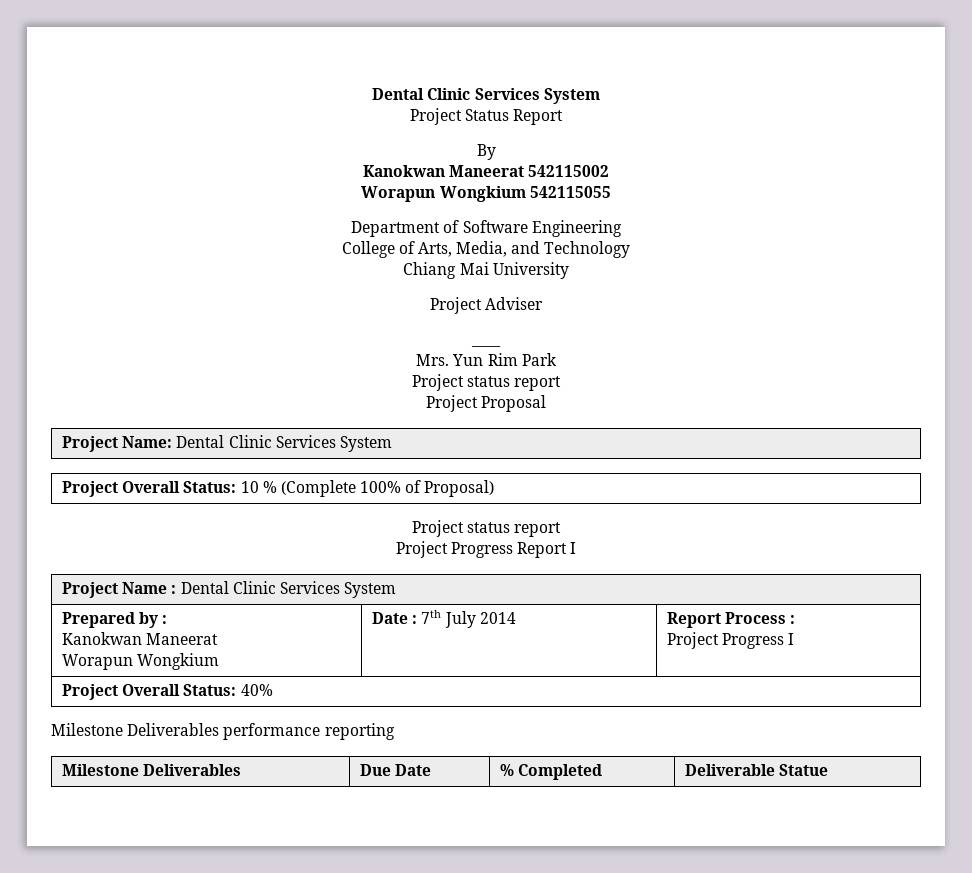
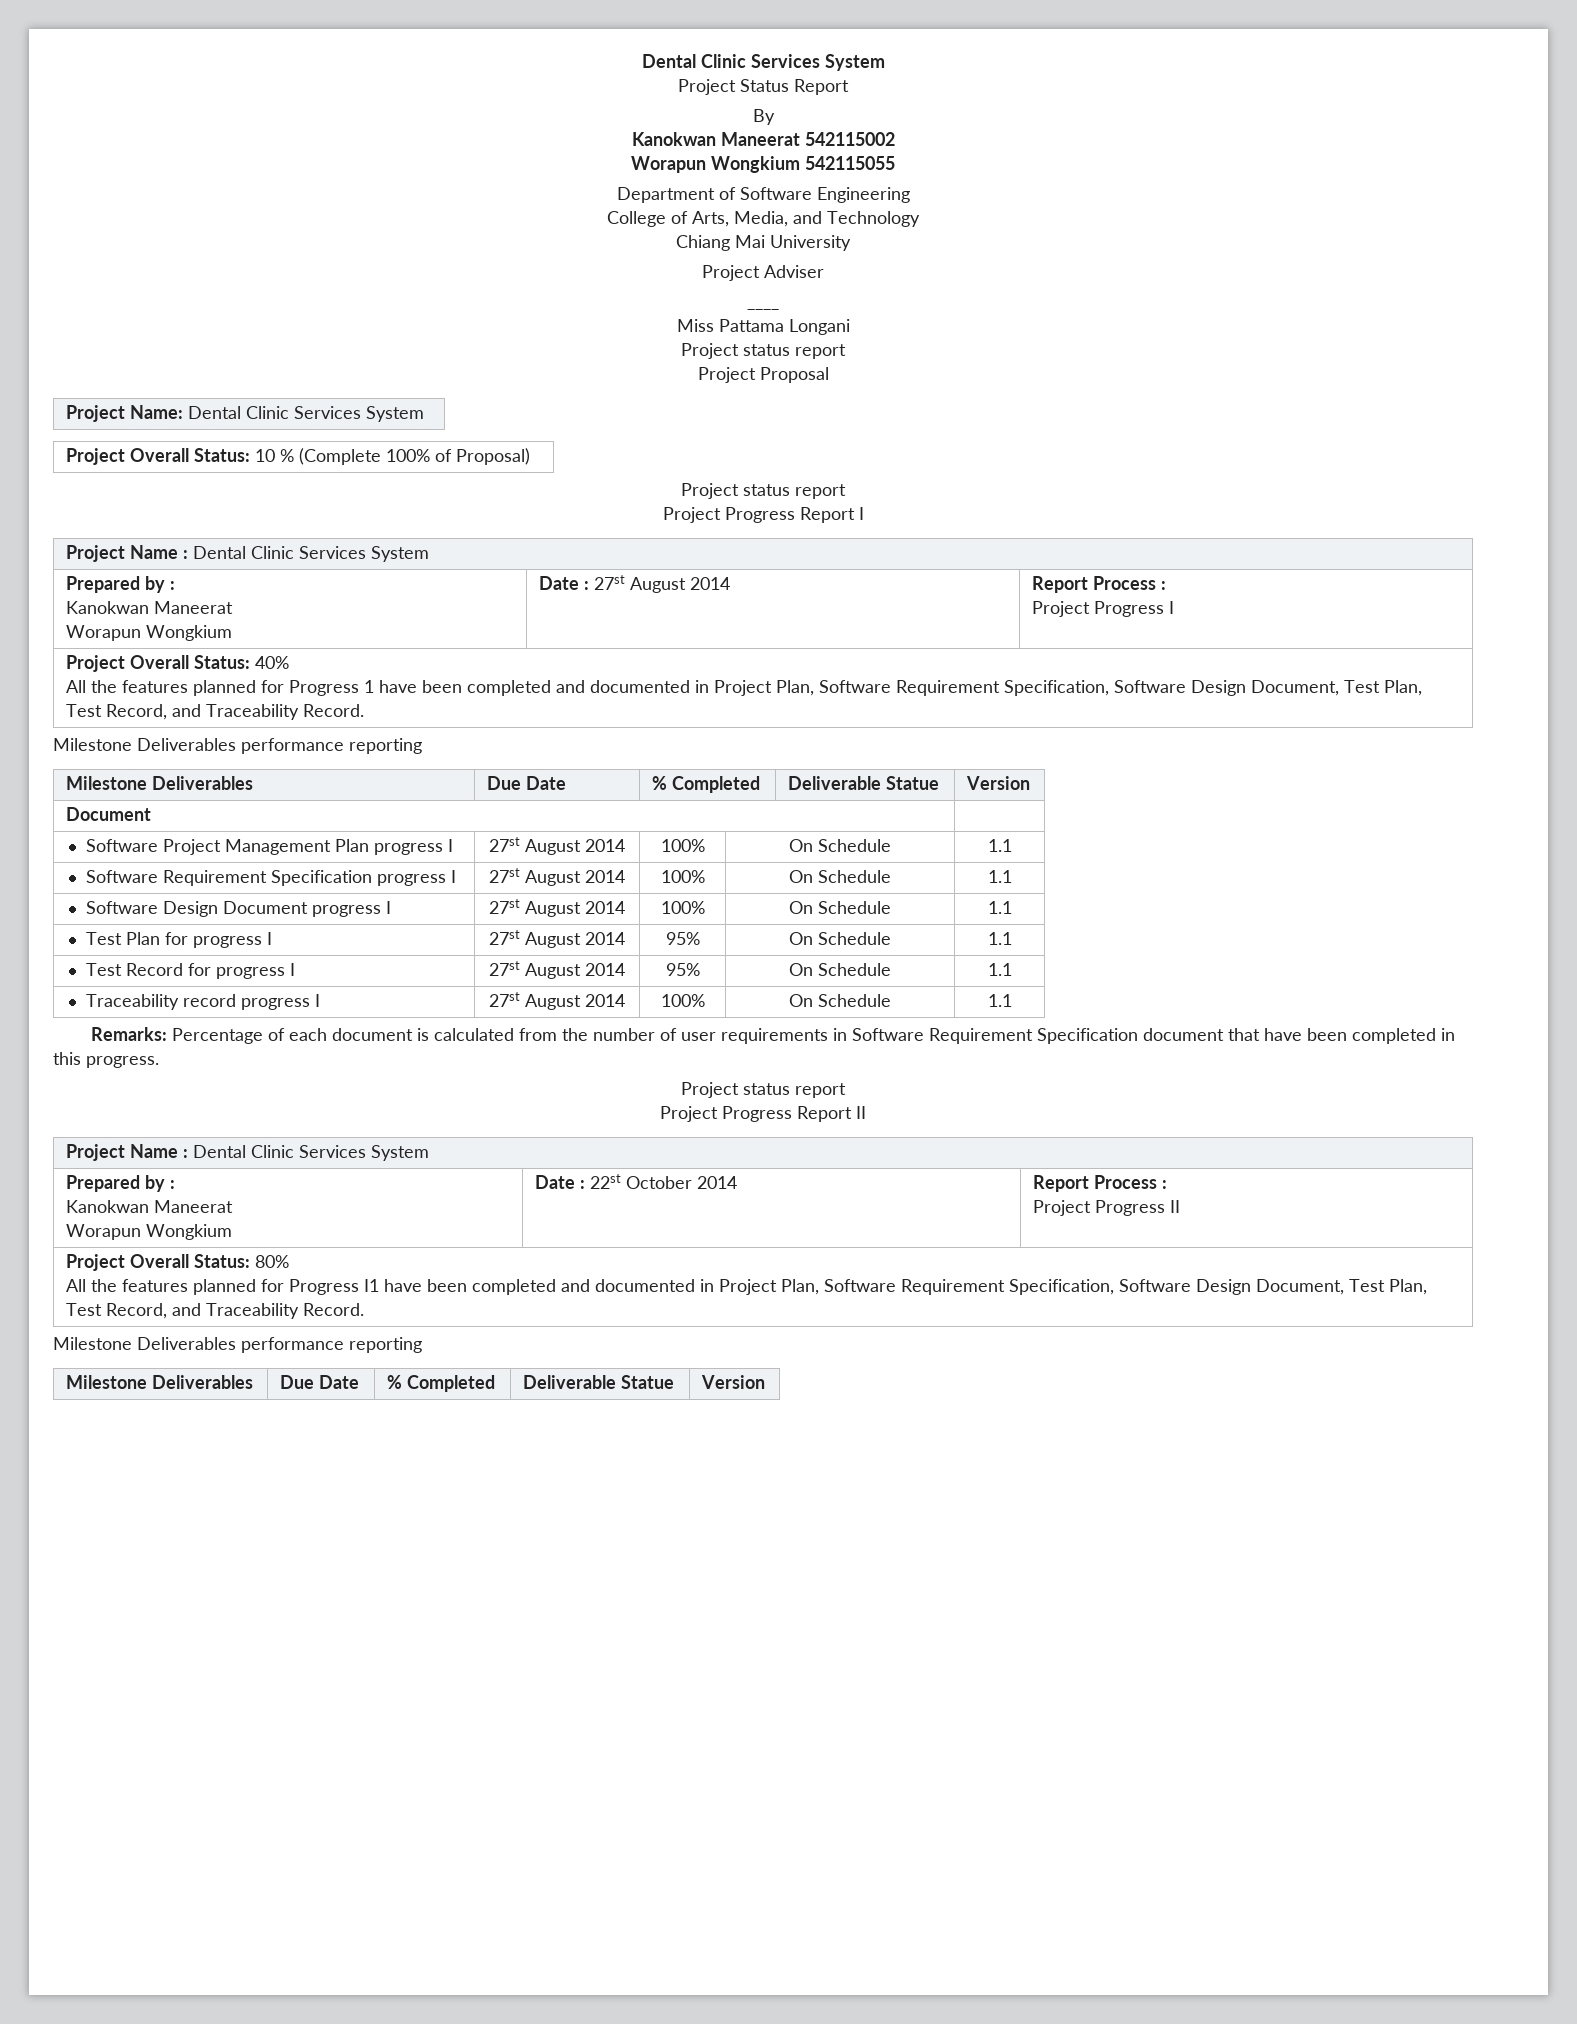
[416,353,557,366] Mrs. Yun Rim Park -> [676,319,850,335] Miss Pattama Longani
[421,610,476,628] 7th July -> [593,575,686,593] 27st August
(273, 690) none -> [65,680,1422,696] [65,704,364,720] // All the features planned for Progress 1 have been completed and documented in Project Plan, Software Requirement Specification, Software Design Document, Test Plan, Test Record, and Traceability Record.
(829, 770) none -> [965,776,1030,790] [65,807,151,821] [85,839,453,855] [489,837,625,855] [660,839,705,852] [789,839,891,852] [987,839,1012,852] [85,870,456,886] [489,868,625,886] [660,870,705,883] [789,870,891,883] [987,870,1012,883] [85,901,391,917] [489,899,625,917] [660,901,705,914] [789,901,891,914] [987,901,1012,914] [85,932,272,948] [489,930,625,948] [665,932,700,945] [789,932,891,945] [987,932,1012,945] [85,963,295,979] [489,961,625,979] [665,963,700,976] [789,963,891,976] [987,963,1012,976] [85,994,320,1010] [489,992,625,1010] [660,994,705,1007] [789,994,891,1007] [987,994,1012,1007] [91,1027,1456,1044] [53,1052,159,1068] [681,1082,846,1098] [660,1106,866,1122] [65,1144,429,1161] [65,1175,175,1192] [65,1200,233,1213] [65,1224,232,1240] [534,1174,737,1189] [1032,1175,1167,1192] [1032,1200,1180,1216] [65,1254,289,1271] [65,1279,1427,1295] [65,1303,364,1319] [53,1337,422,1353] [65,1375,253,1389] [279,1375,359,1389] [386,1375,495,1392] [522,1375,674,1389] [700,1375,765,1389] | Version // Document | // Software Project Management Plan progress I | 27st August 2014 | 100% | On Schedule | 1.1 // Software Requirement Specification progress I | 27st August 2014 | 100% | On Schedule | 1.1 // Software Design Document progress I | 27st August 2014 | 100% | On Schedule | 1.1 // Test Plan for progress I | 27st August 2014 | 95% | On Schedule | 1.1 // Test Record for progress I | 27st August 2014 | 95% | On Schedule | 1.1 // Traceability record progress I | 27st August 2014 | 100% | On Schedule | 1.1 // Remarks: Percentage of each document is calculated from the number of user requirements in Software Requirement Specification document that have been completed in this progress. // Project status report // Project Progress Report II // Project Name : Dental Clinic Services System // Prepared by : // Kanokwan Maneerat // Worapun Wongkium | Date : 22st October 2014 | Report Process : // Project Progress II // Project Overall Status: 80% // All the features planned for Progress I1 have been completed and documented in Project Plan, Software Requirement Specification, Software Design Document, Test Plan, Test Record, and Traceability Record. // Milestone Deliverables performance reporting // Milestone Deliverables | Due Date | % Completed | Deliverable Statue | Version

